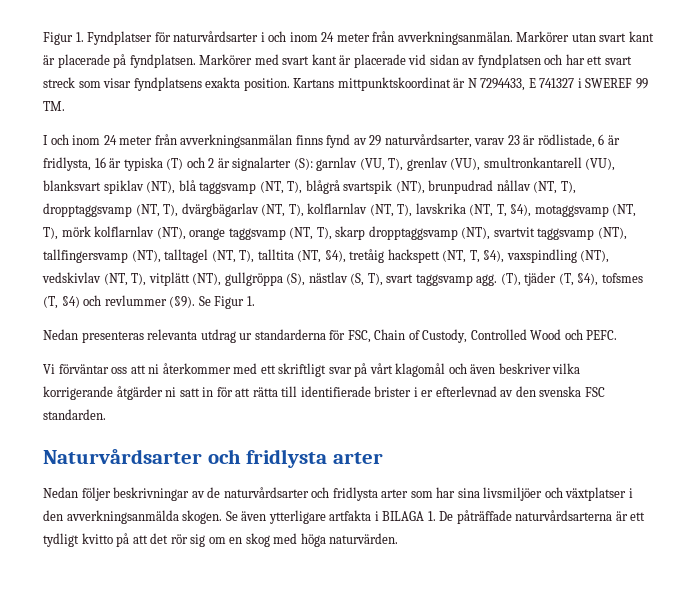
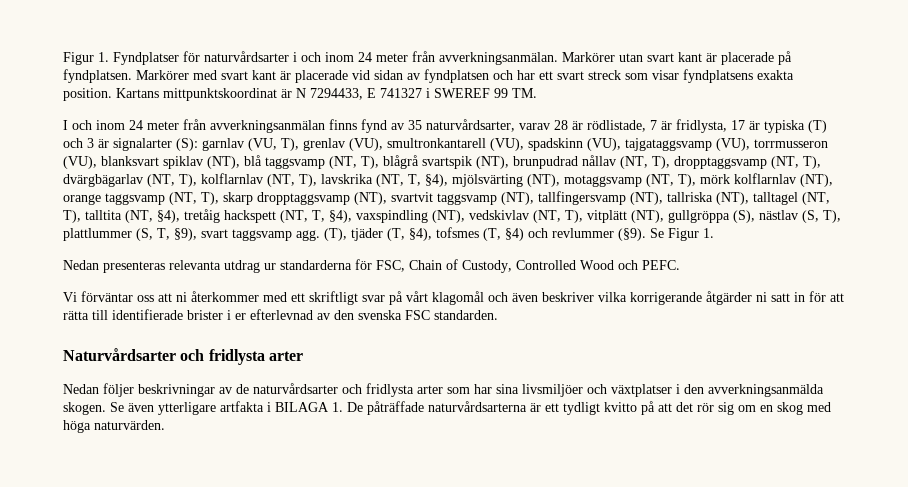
[369,135,382,146] 29 -> [408,120,422,130] 35
[507,135,520,145] 23 -> [554,120,568,130] 28
[598,134,605,145] 6 -> [650,120,657,130] 7
[94,157,106,168] 16 -> [731,120,745,130] 17
[208,158,215,168] 2 -> [87,138,94,148] 3
(616, 164) none -> [528,138,828,151] [63,156,97,169] spadskinn (VU), tajgataggsvamp (VU), torrmusseron (VU),
(532, 210) none -> [452,174,560,187] mjölsvärting (NT),
(161, 256) none -> [667,192,749,205] tallriska (NT),
(383, 279) none -> [63,228,197,241] plattlummer (S, T, §9),

